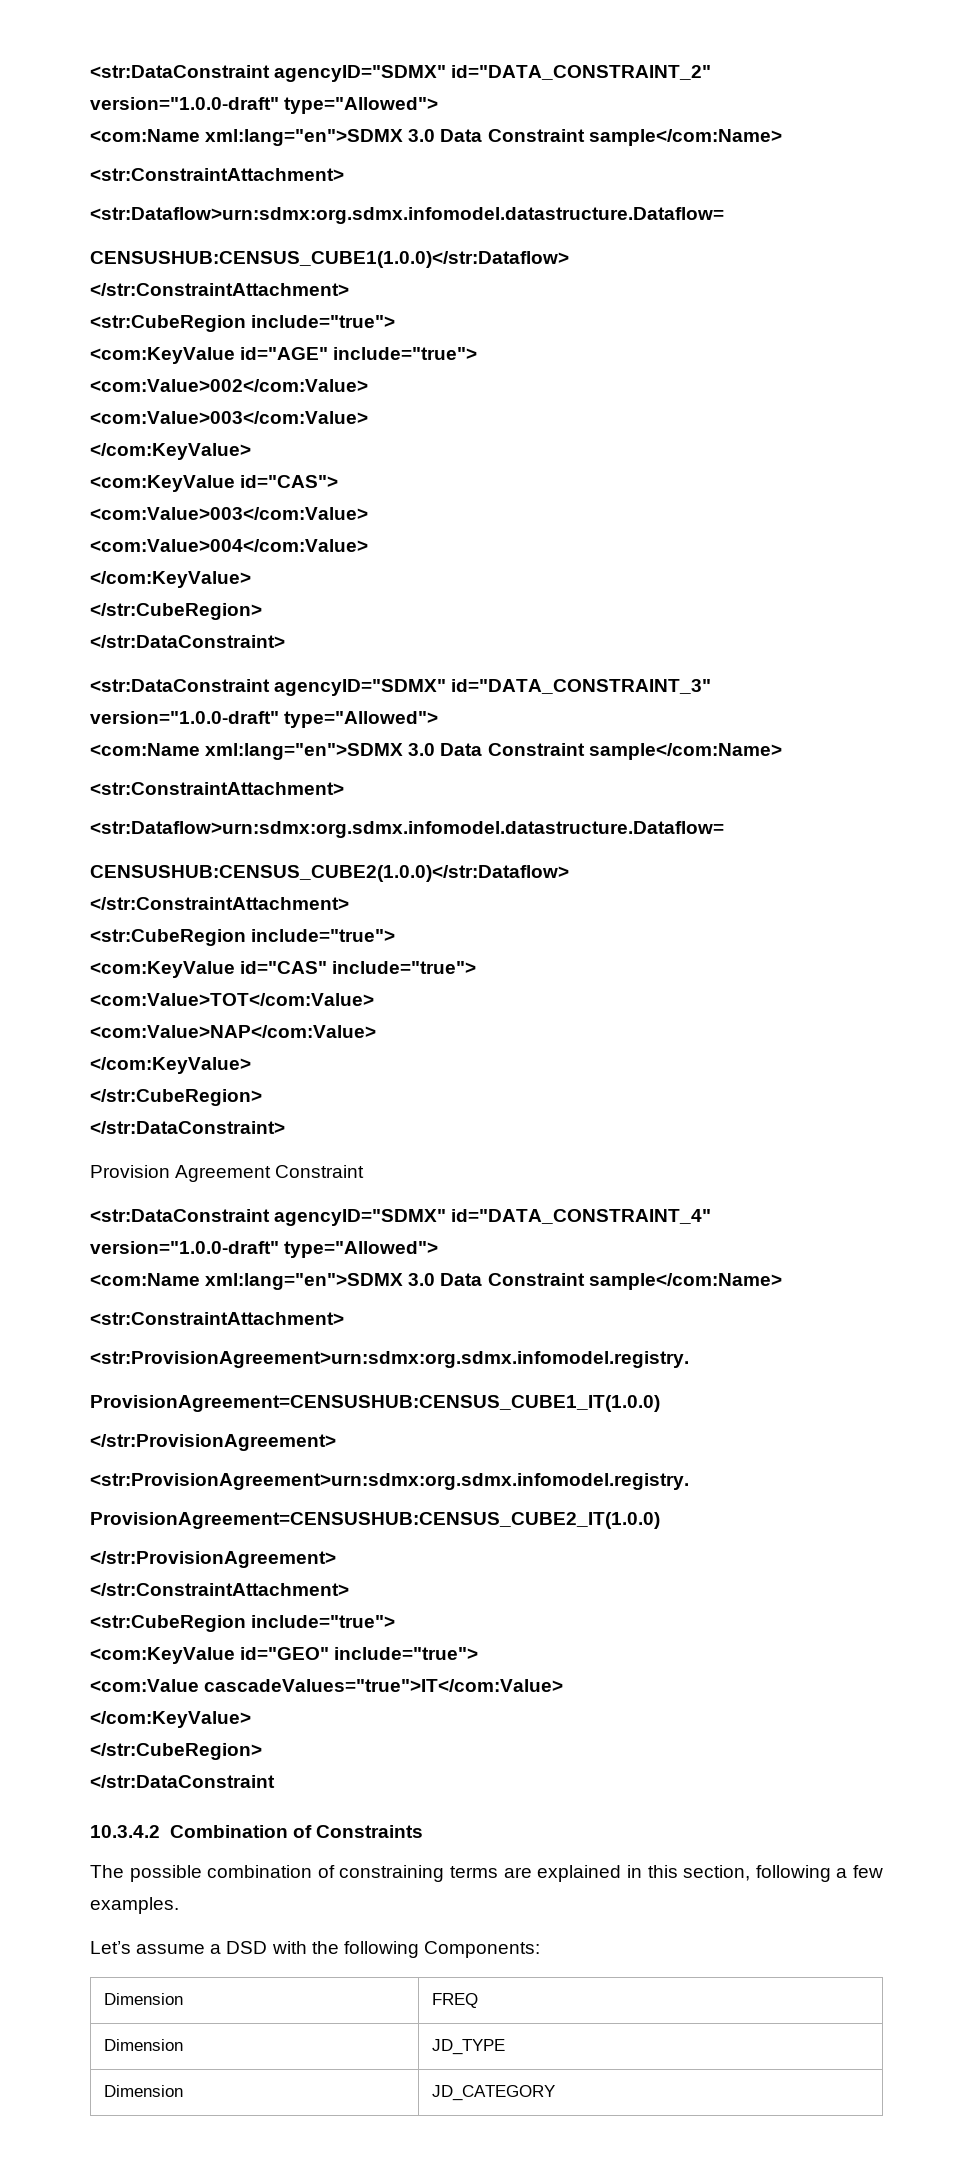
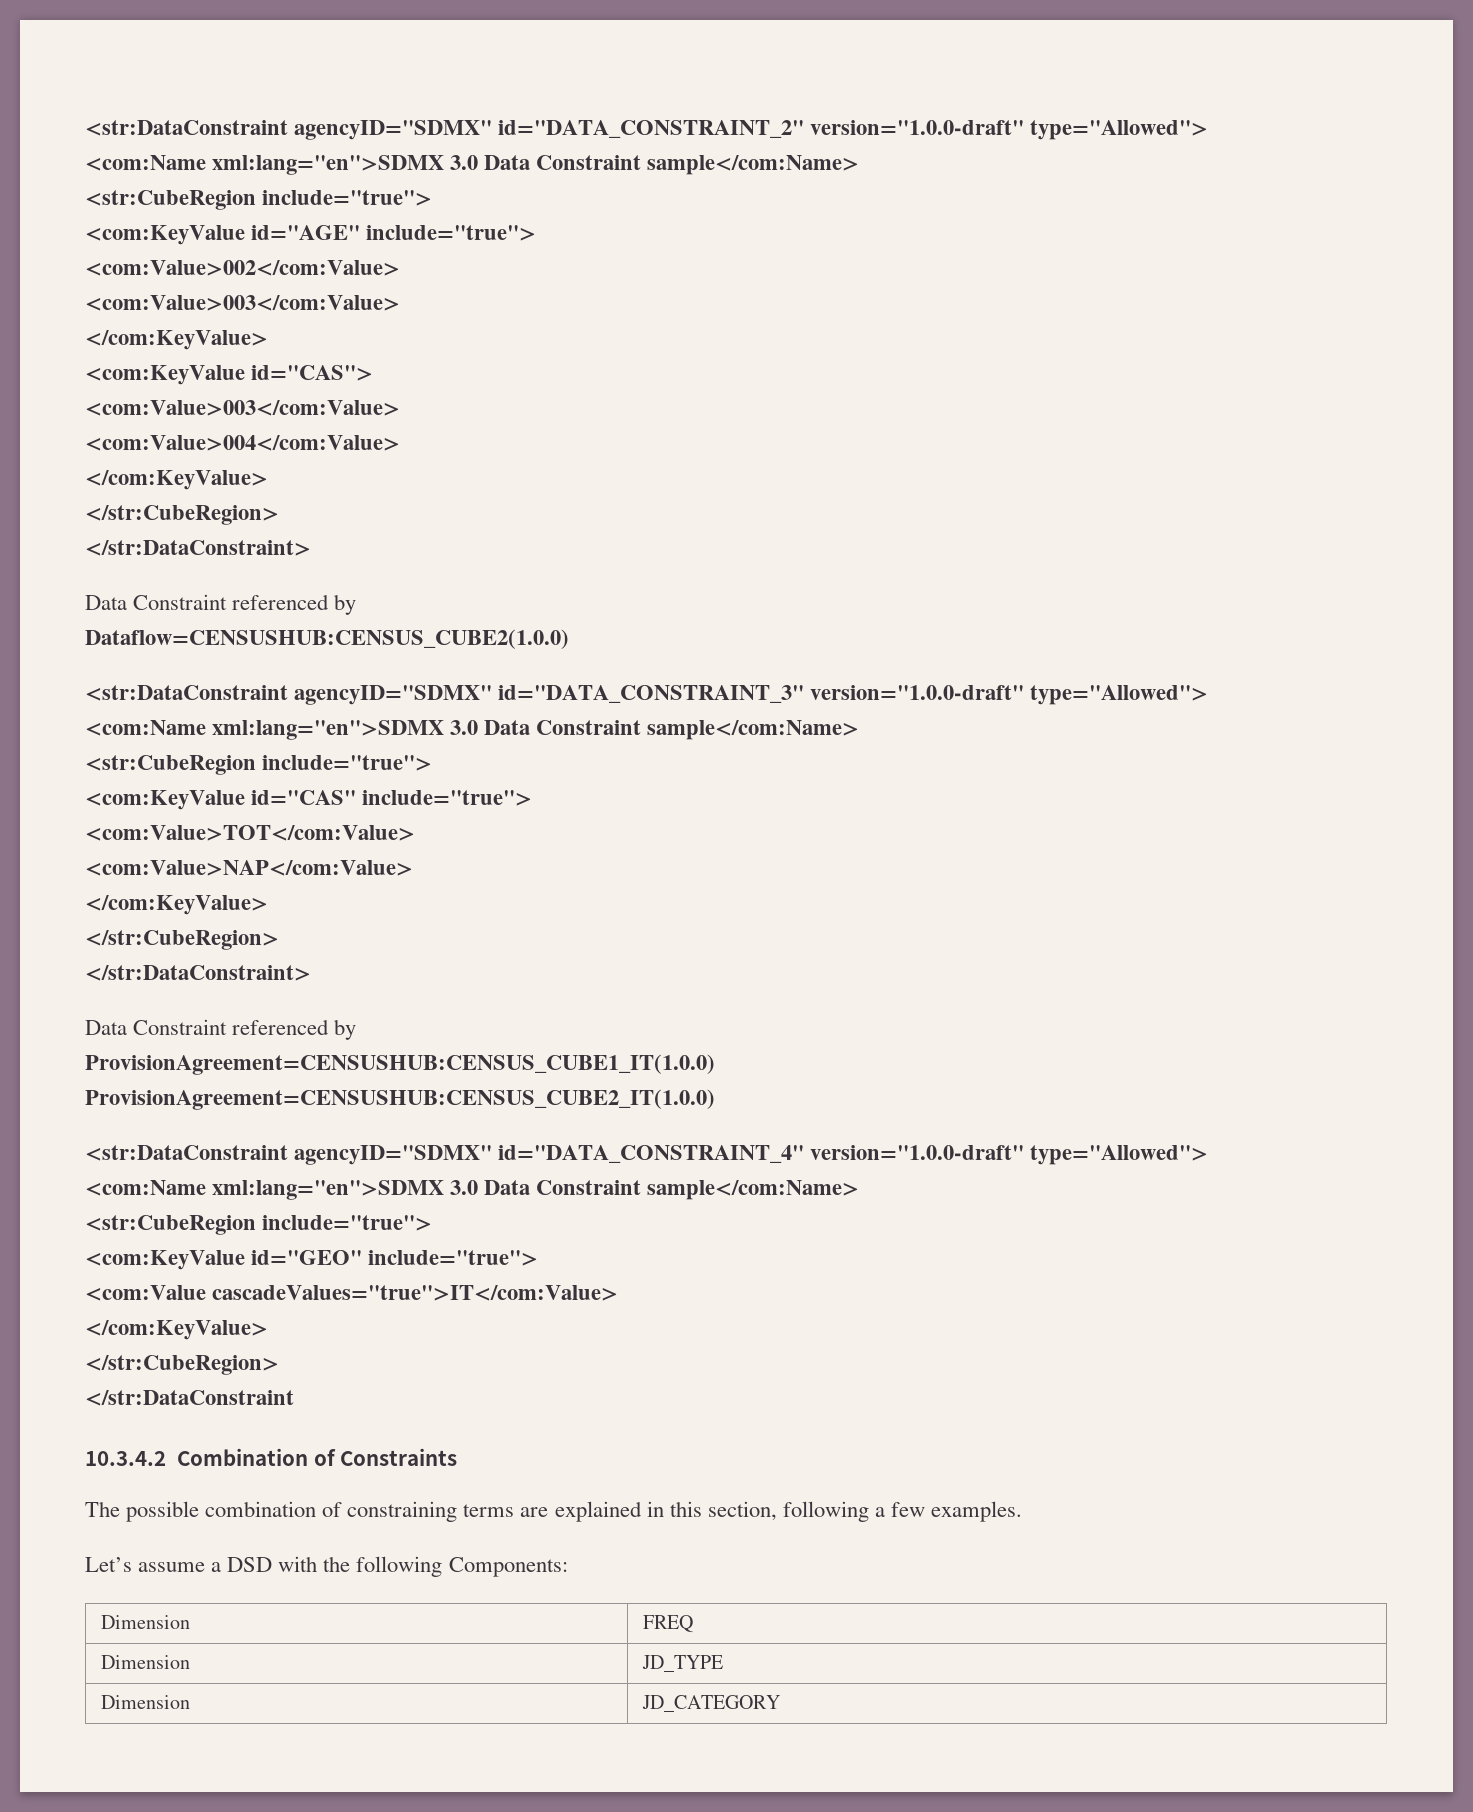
[90,168,344,181] [90,207,724,224] [90,251,569,268] [90,283,349,296] // <str:ConstraintAttachment> // <str:Dataflow>urn:sdmx:org.sdmx.infomodel.datastructure.Dataflow= // CENSUSHUB:CENSUS_CUBE1(1.0.0)</str:Dataflow> // </str:ConstraintAttachment> -> (860, 165) none
(285, 641) none -> [85,594,357,615] [85,629,569,649] // Data Constraint referenced by // Dataflow=CENSUSHUB:CENSUS_CUBE2(1.0.0)
[90,782,344,795] [90,821,724,838] [90,865,569,882] [90,897,349,910] // <str:ConstraintAttachment> // <str:Dataflow>urn:sdmx:org.sdmx.infomodel.datastructure.Dataflow= // CENSUSHUB:CENSUS_CUBE2(1.0.0)</str:Dataflow> // </str:ConstraintAttachment> -> (860, 730) none
[90,1165,365,1182] Provision Agreement Constraint -> [85,1019,357,1040] [85,1054,715,1075] [85,1089,715,1110] Data Constraint referenced by // ProvisionAgreement=CENSUSHUB:CENSUS_CUBE1_IT(1.0.0) // ProvisionAgreement=CENSUSHUB:CENSUS_CUBE2_IT(1.0.0)
[90,1312,344,1325] [90,1351,689,1368] [90,1395,660,1412] [90,1434,336,1451] [90,1473,689,1490] [90,1512,660,1529] [90,1551,336,1568] [90,1583,349,1596] // <str:ConstraintAttachment> // <str:ProvisionAgreement>urn:sdmx:org.sdmx.infomodel.registry. // ProvisionAgreement=CENSUSHUB:CENSUS_CUBE1_IT(1.0.0) // </str:ProvisionAgreement> // <str:ProvisionAgreement>urn:sdmx:org.sdmx.infomodel.registry. // ProvisionAgreement=CENSUSHUB:CENSUS_CUBE2_IT(1.0.0) // </str:ProvisionAgreement> // </str:ConstraintAttachment> -> (860, 1190) none

